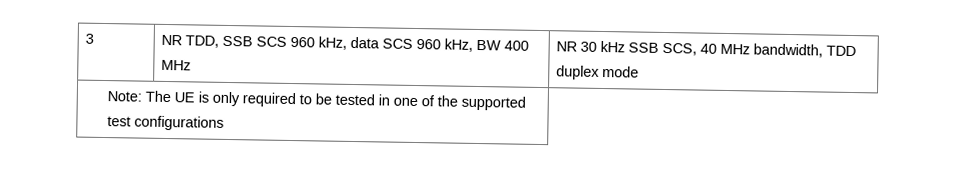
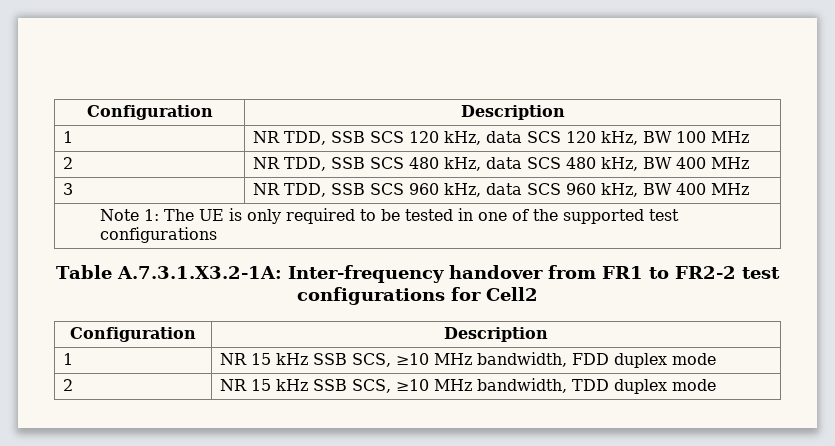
(84, 38) none -> [86,105,213,120] [460,105,565,120] [62,131,73,143] [252,131,749,145] [62,157,73,169] [252,157,749,171] Configuration | Description // 1 | NR TDD, SSB SCS 120 kHz, data SCS 120 kHz, BW 100 MHz // 2 | NR TDD, SSB SCS 480 kHz, data SCS 480 kHz, BW 400 MHz //
[555,40,856,58] [555,65,639,80] [106,91,142,102] | NR 30 kHz SSB SCS, 40 MHz bandwidth, TDD duplex mode // Note: -> [99,209,159,221] // Note 1:
(224, 123) none -> [56,265,780,283] [297,287,538,305] [70,327,196,342] [444,327,548,342] [62,353,73,365] [219,352,716,368] [62,379,73,391] [219,378,716,394] // Table A.7.3.1.X3.2-1A: Inter-frequency handover from FR1 to FR2-2 test configurations for Cell2 // Configuration | Description // 1 | NR 15 kHz SSB SCS, ≥10 MHz bandwidth, FDD duplex mode // 2 | NR 15 kHz SSB SCS, ≥10 MHz bandwidth, TDD duplex mode

